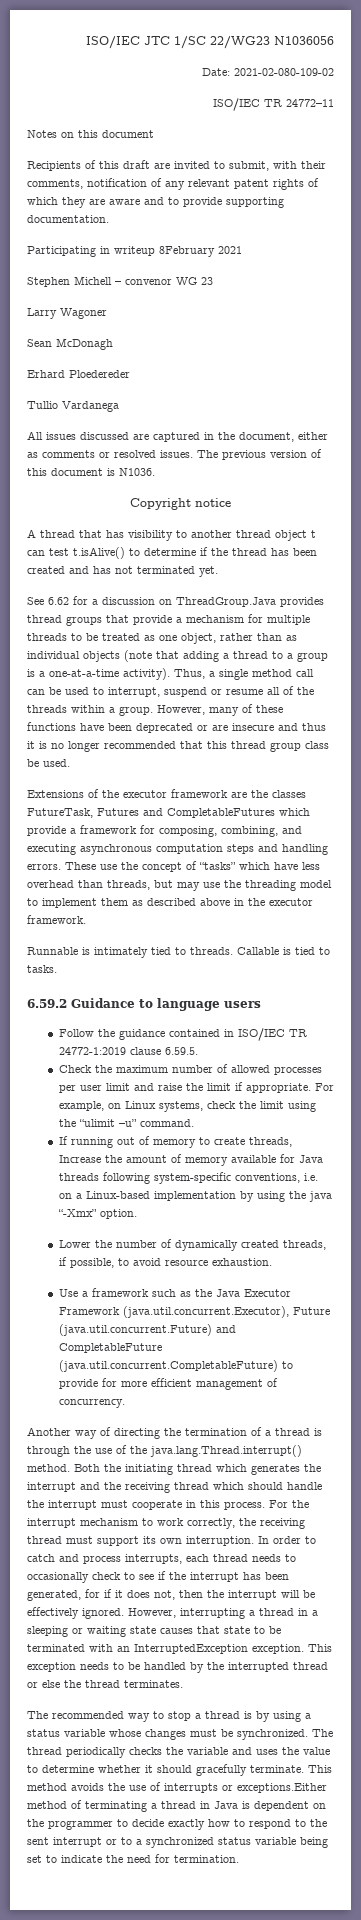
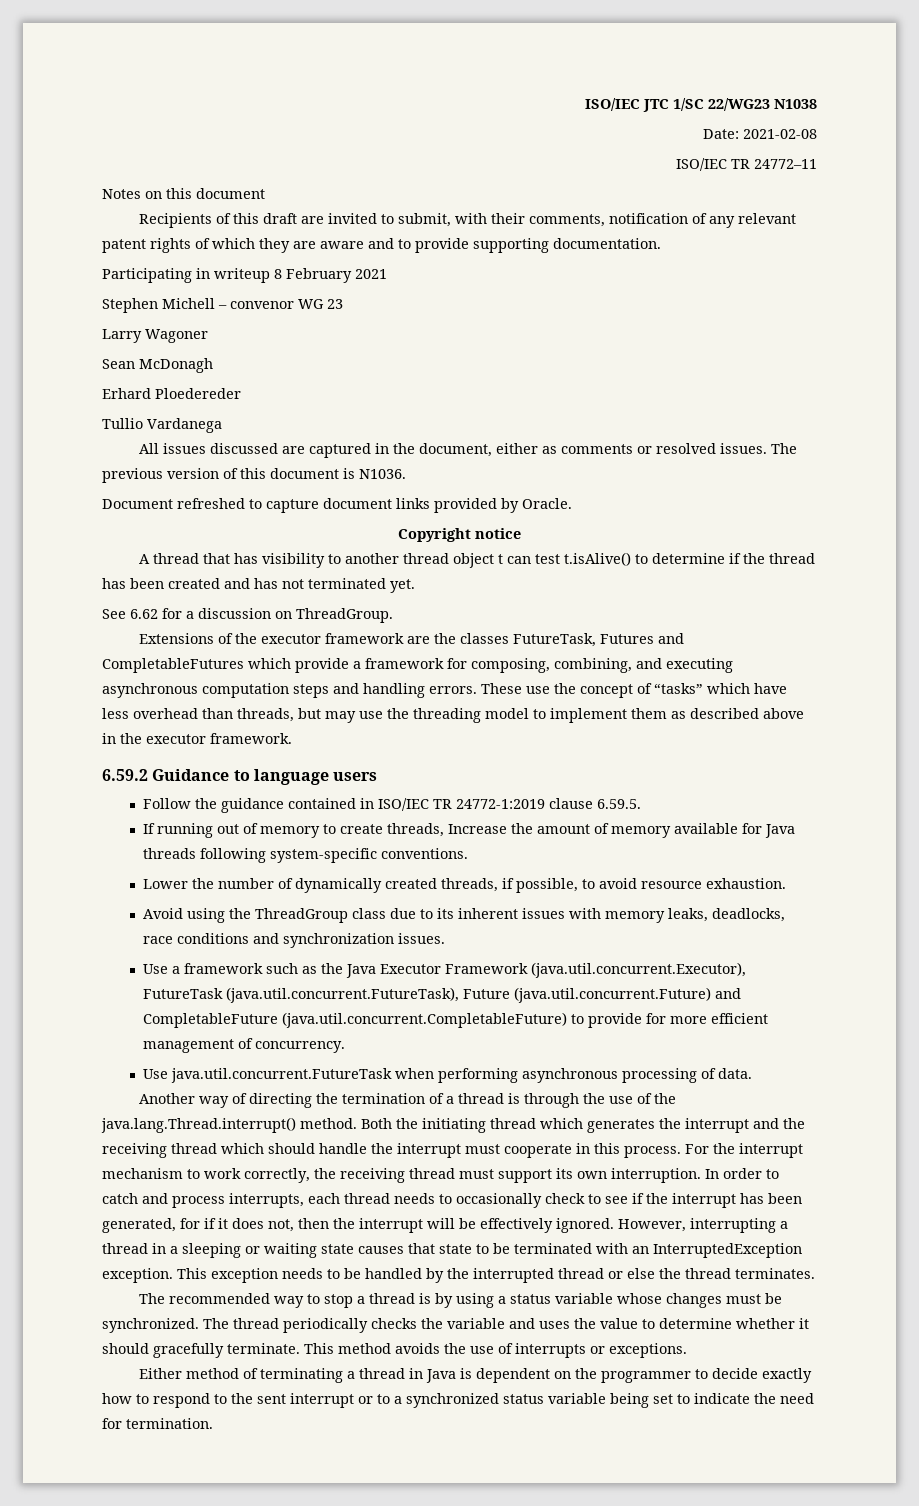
[274,36,334,45] N1036056 -> [774,99,817,109] N1038
[234,68,334,76] 2021-02-080-109-02 -> [743,129,817,139] 2021-02-08
[159,246,215,257] 8February -> [274,268,352,283] 8 February
(155, 472) none -> [102,498,572,513] // Document refreshed to capture document links provided by Oracle.
[176,597,324,607] [27,614,310,626] [27,633,297,644] [27,650,328,662] [27,668,314,680] [27,686,314,697] [27,704,283,716] [27,722,326,733] [27,741,329,752] [27,759,70,767] ThreadGroup.Java provides thread groups that provide a mechanism for multiple threads to be treated as one object, rather than as individual objects (note that adding a thread to a group is a one-at-a-time activity). Thus, a single method call can be used to interrupt, suspend or resume all of the threads within a group. However, many of these functions have been deprecated or are insecure and thus it is no longer recommended that this thread group class be used. -> [296,608,393,623] ThreadGroup.
[27,947,330,958] [27,965,57,973] // Runnable is intimately tied to threads. Callable is tied to tasks. -> (292, 738) none
[58,1064,322,1075] [58,1082,334,1093] [58,1101,316,1112] [58,1119,194,1127] // Check the maximum number of allowed processes per user limit and raise the limit if appropriate. For example, on Linux systems, check the limit using the “ulimit –u” command. -> (642, 804) none
[234,1173,318,1183] [58,1191,332,1202] [57,1209,137,1219] conventions, i.e. on a Linux-based implementation by using the java “-Xmx” option. -> [381,848,469,859] conventions.
(272, 1262) none -> [143,908,786,923] [143,933,446,948] // Avoid using the ThreadGroup class due to its inherent issues with memory leaks, deadlocks, race conditions and synchronization issues.
(289, 1312) none -> [143,987,460,1003] FutureTask (java.util.concurrent.FutureTask),
(125, 1403) none -> [143,1068,753,1083] // Use java.util.concurrent.FutureTask when performing asynchronous processing of data.
[237,1783,327,1793] exceptions.Either -> [609,1343,687,1358] [139,1368,183,1379] exceptions. // Either

